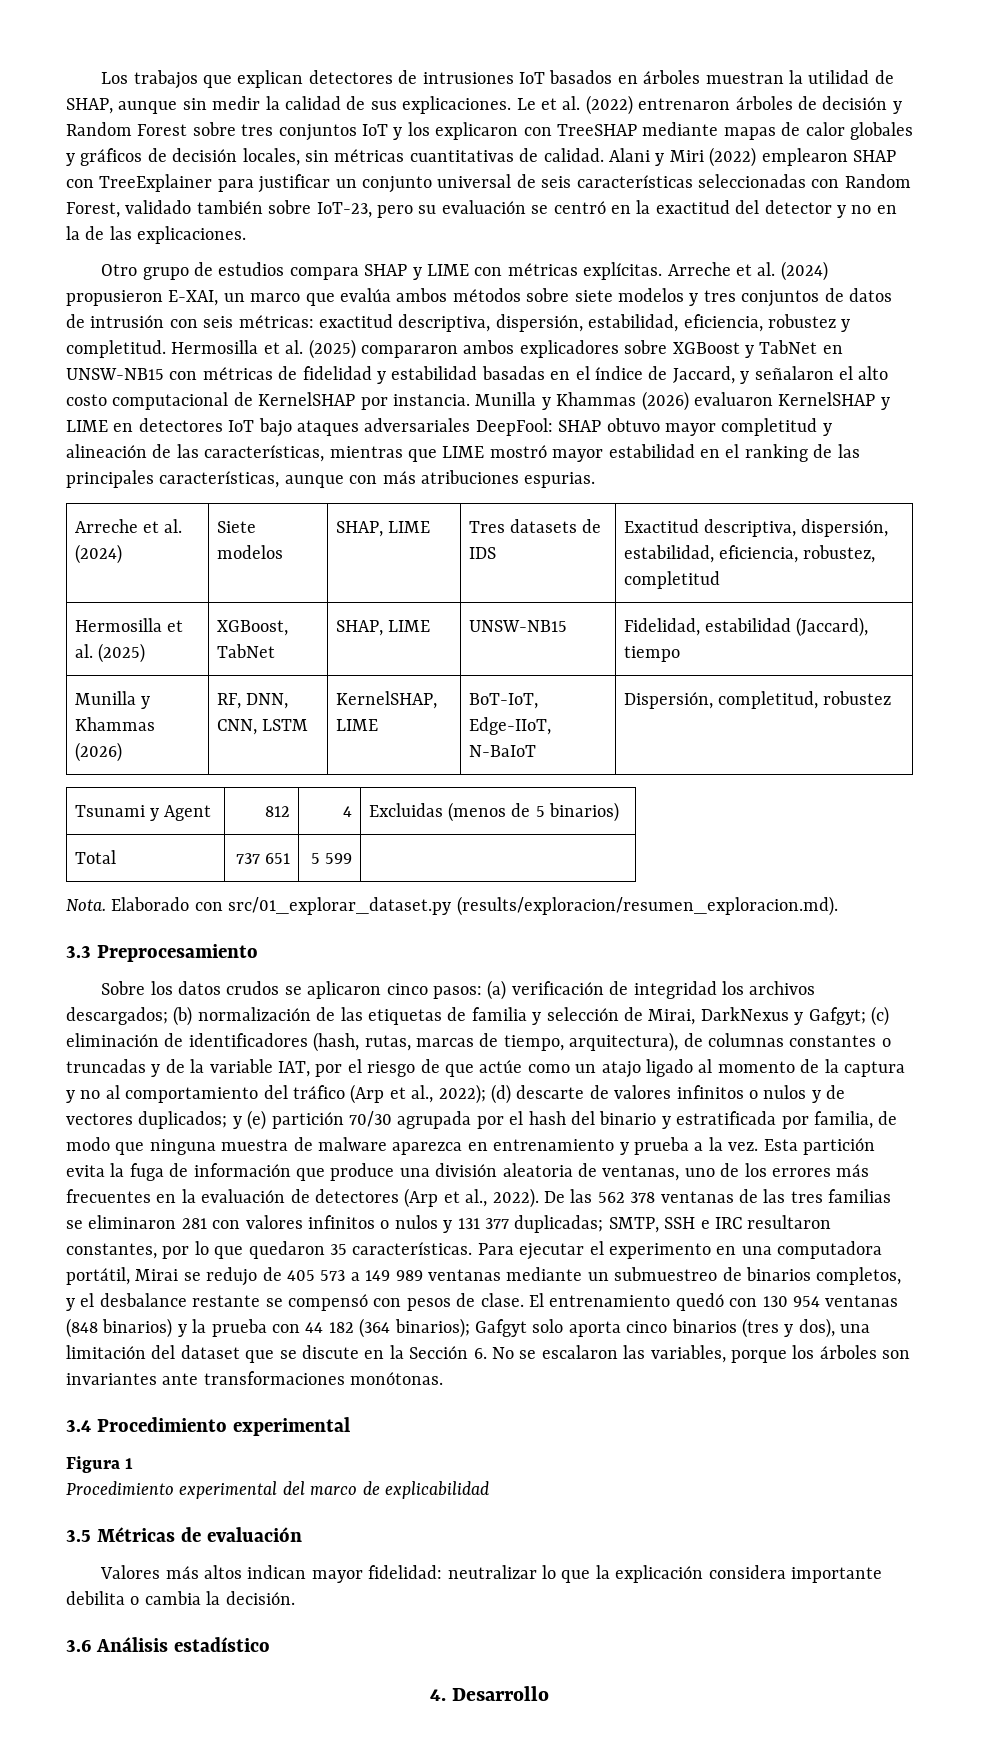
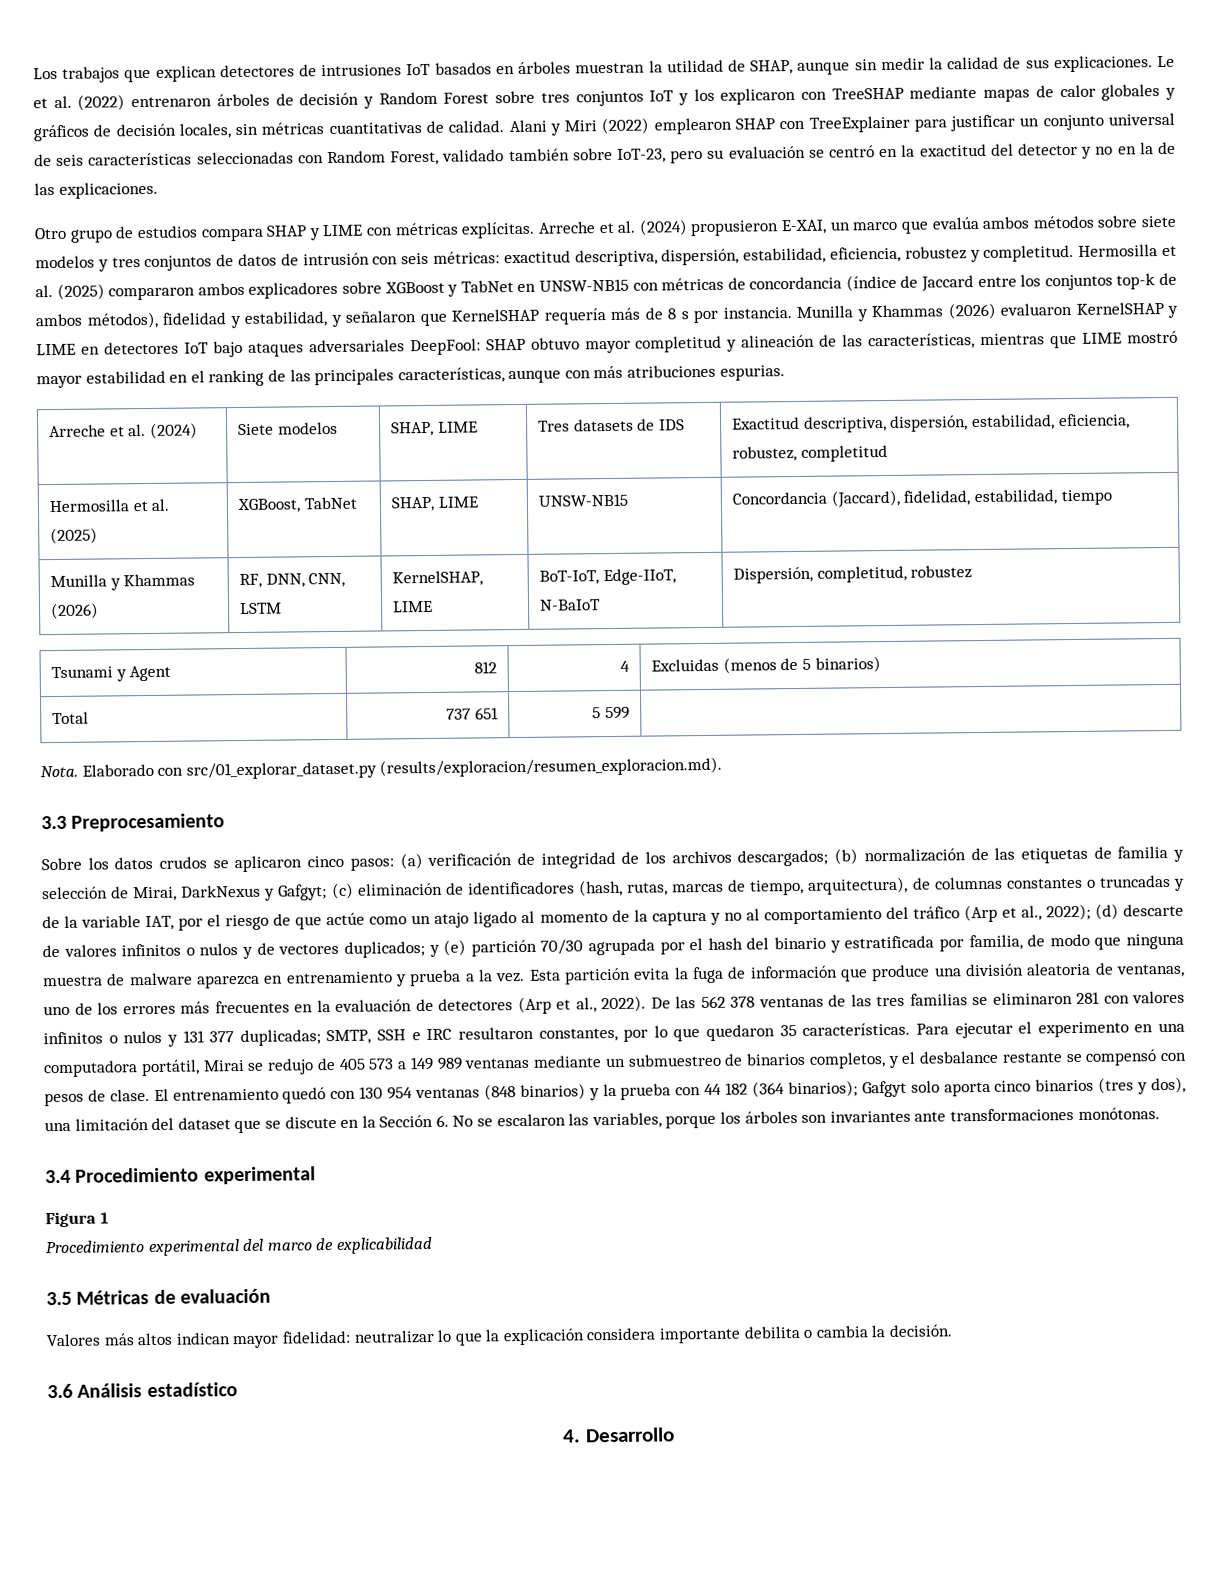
[302,366,889,384] [66,392,356,410] fidelidad y estabilidad basadas en el índice de Jaccard, y señalaron el alto costo computacional de KernelSHAP -> [749,272,1177,292] [35,307,689,329] concordancia (índice de Jaccard entre los conjuntos top-k de ambos métodos), fidelidad y estabilidad, y señalaron que KernelSHAP requería más de 8 s
[623,617,869,637] Fidelidad, estabilidad (Jaccard), -> [732,489,1058,508] Concordancia (Jaccard), fidelidad, estabilidad,
(717, 990) none -> [621,851,640,864] de

